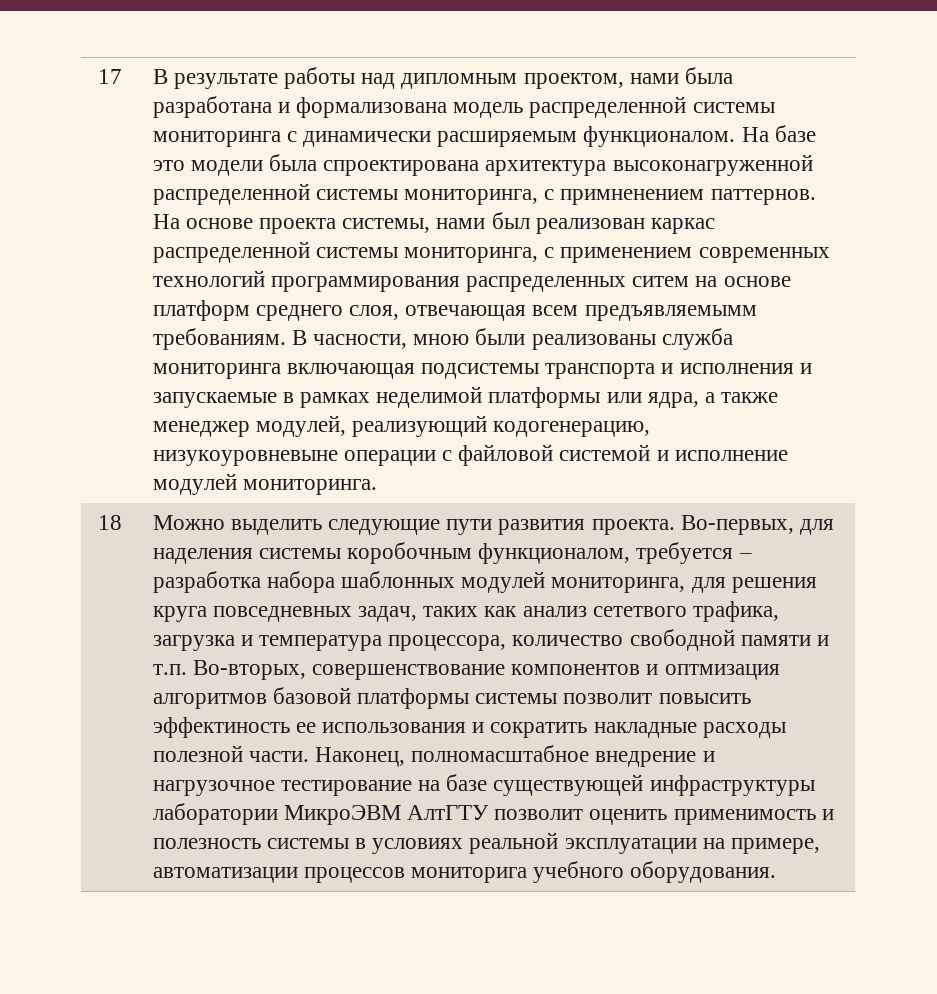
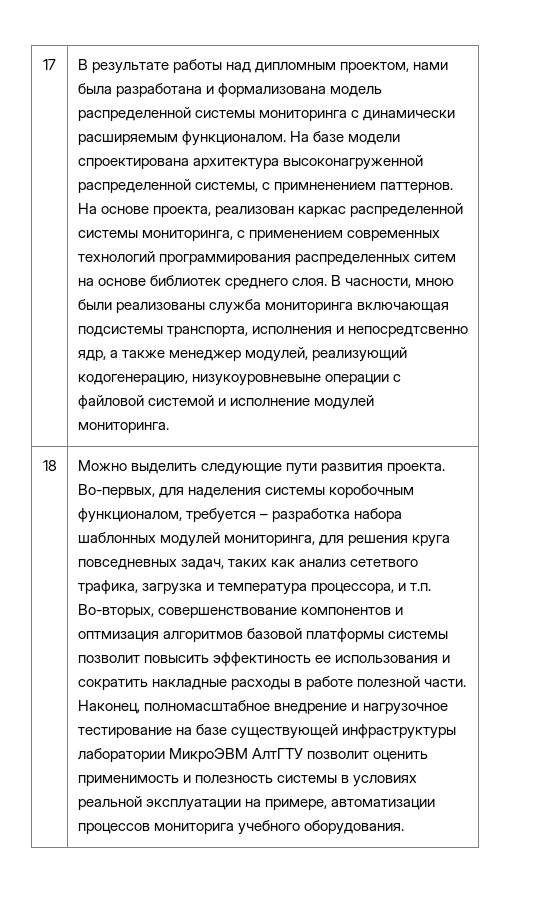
[152,154,317,176] это модели была -> [347,134,400,145] модели
[315,189,538,205] системы мониторинга, -> [194,182,258,192] системы,
[258,212,530,234] проекта системы, нами был -> [152,206,211,217] проекта,
[152,300,757,321] [152,328,286,350] платформ среднего слоя, отвечающая всем предъявляемымм требованиям. -> [149,275,327,289] библиотек среднего слоя.
[545,363,812,379] [152,386,699,408] транспорта и исполнения и запускаемые в рамках неделимой платформы или ядра, -> [166,326,468,337] [77,350,106,361] транспорта, исполнения и непосредтсвенно ядр,
[512,629,811,651] количество свободной памяти -> (394, 588) none
(786, 730) none -> [293,676,353,690] в работе

